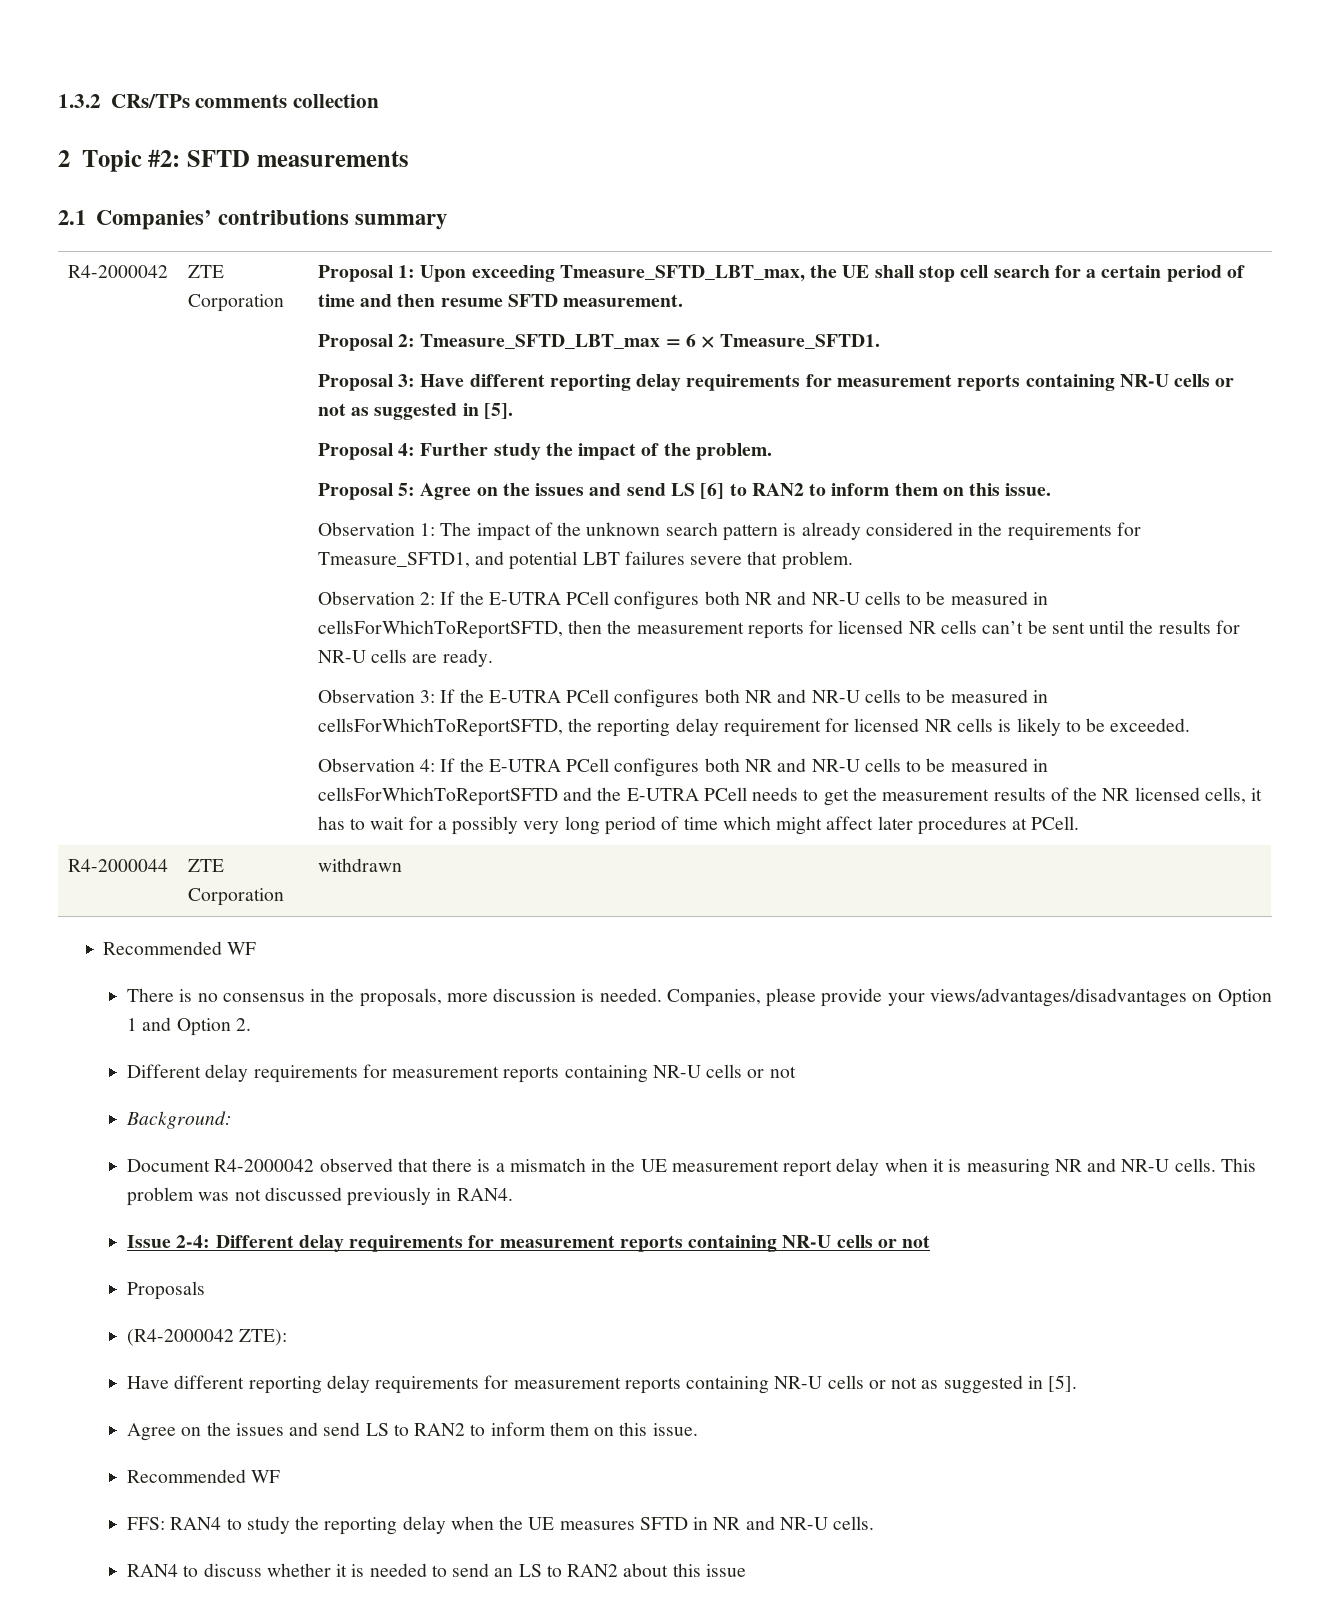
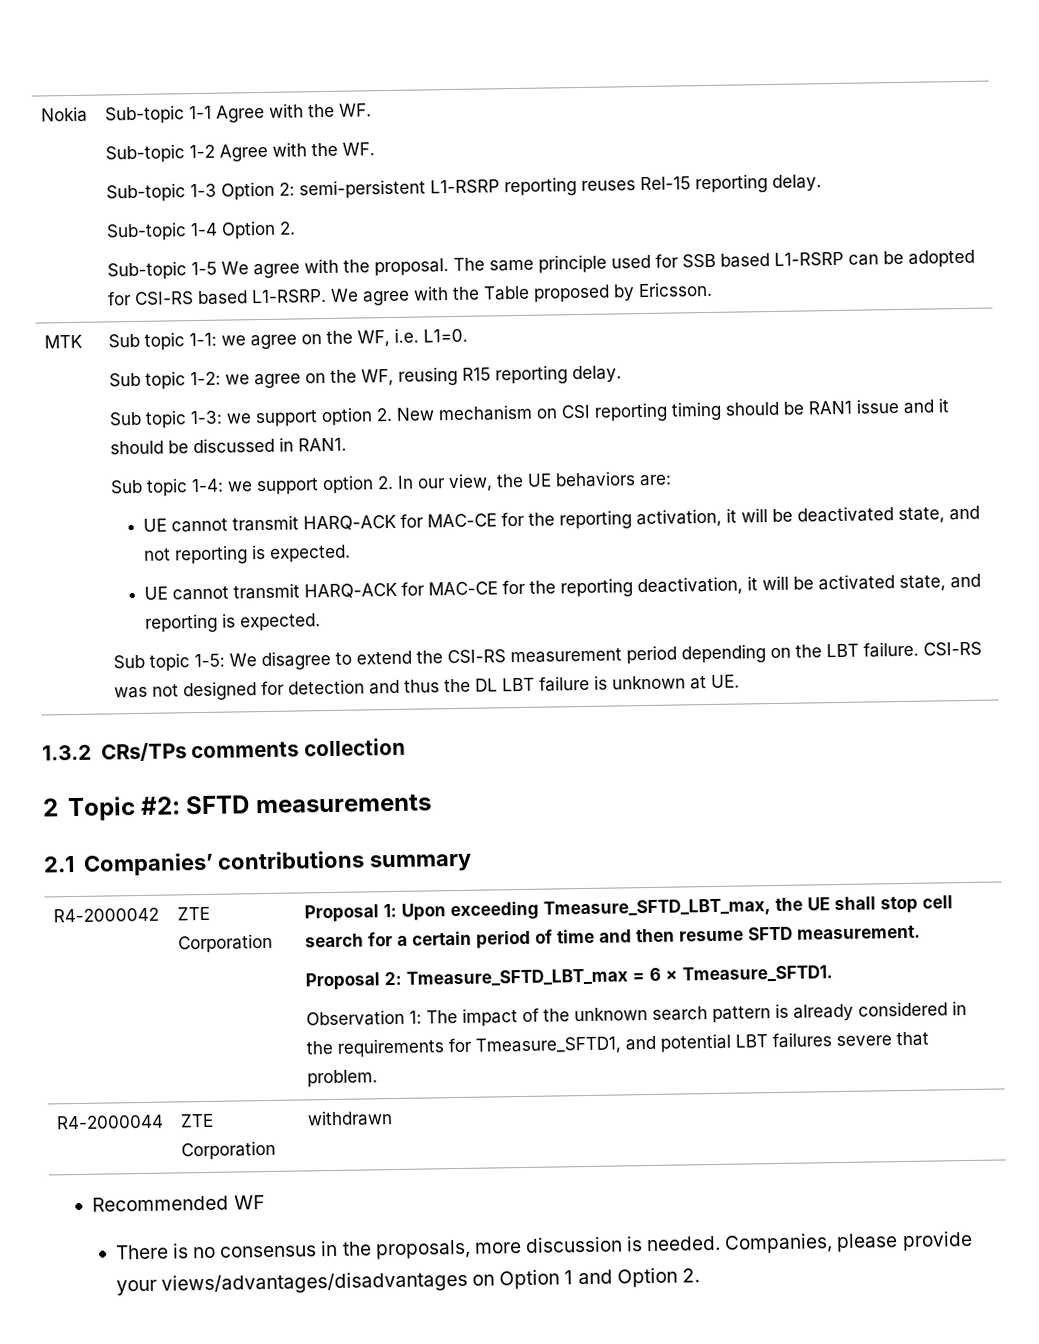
(58, 101) none -> [40,106,88,123] [104,103,372,125] [104,142,375,164] [105,174,822,203] [105,220,296,242] [106,249,975,281] [106,281,713,306] [43,334,82,349] [107,328,468,351] [108,365,622,390] [108,398,949,429] [109,437,347,455] [109,471,672,497] [142,505,980,533] [143,544,351,565] [143,573,981,601] [144,613,321,633] [112,641,982,672] [113,674,740,701] Nokia | Sub-topic 1-1 Agree with the WF. // Sub-topic 1-2 Agree with the WF. // Sub-topic 1-3 Option 2: semi-persistent L1-RSRP reporting reuses Rel-15 reporting delay. // Sub-topic 1-4 Option 2. // Sub-topic 1-5 We agree with the proposal. The same principle used for SSB based L1-RSRP can be adopted for CSI-RS based L1-RSRP. We agree with the Table proposed by Ericsson. // MTK | Sub topic 1-1: we agree on the WF, i.e. L1=0. // Sub topic 1-2: we agree on the WF, reusing R15 reporting delay. // Sub topic 1-3: we support option 2. New mechanism on CSI reporting timing should be RAN1 issue and it should be discussed in RAN1. // Sub topic 1-4: we support option 2. In our view, the UE behaviors are: // UE cannot transmit HARQ-ACK for MAC-CE for the reporting activation, it will be deactivated state, and not reporting is expected. // UE cannot transmit HARQ-ACK for MAC-CE for the reporting deactivation, it will be activated state, and reporting is expected. // Sub topic 1-5: We disagree to extend the CSI-RS measurement period depending on the LBT failure. CSI-RS was not designed for detection and thus the DL LBT failure is unknown at UE. //
[317,374,1235,391] [317,403,513,420] [317,443,772,460] [317,483,1052,500] // Proposal 3: Have different reporting delay requirements for measurement reports containing NR-U cells or not as suggested in [5]. // Proposal 4: Further study the impact of the problem. // Proposal 5: Agree on the issues and send LS [6] to RAN2 to inform them on this issue. -> (833, 974) none
[317,591,1048,610] [317,620,1240,639] [317,649,493,667] [317,689,1048,708] [317,718,1191,737] [317,758,1048,777] [317,787,1263,806] [317,816,1080,835] // Observation 2: If the E-UTRA PCell configures both NR and NR-U cells to be measured in cellsForWhichToReportSFTD, then the measurement reports for licensed NR cells can’t be sent until the results for NR-U cells are ready. // Observation 3: If the E-UTRA PCell configures both NR and NR-U cells to be measured in cellsForWhichToReportSFTD, the reporting delay requirement for licensed NR cells is likely to be exceeded. // Observation 4: If the E-UTRA PCell configures both NR and NR-U cells to be measured in cellsForWhichToReportSFTD and the E-UTRA PCell needs to get the measurement results of the NR licensed cells, it has to wait for a possibly very long period of time which might affect later procedures at PCell. -> (378, 1078) none
[126,1064,796,1083] [125,1111,232,1129] [126,1158,1256,1177] [126,1187,513,1206] [126,1235,931,1252] [126,1281,205,1300] [126,1329,288,1346] [126,1375,1078,1394] [126,1422,698,1441] [126,1469,281,1483] [126,1516,875,1535] [126,1563,746,1577] // Different delay requirements for measurement reports containing NR-U cells or not // Background: // Document R4-2000042 observed that there is a mismatch in the UE measurement report delay when it is measuring NR and NR-U cells. This problem was not discussed previously in RAN4. // Issue 2-4: Different delay requirements for measurement reports containing NR-U cells or not // Proposals // (R4-2000042 ZTE): // Have different reporting delay requirements for measurement reports containing NR-U cells or not as suggested in [5]. // Agree on the issues and send LS to RAN2 to inform them on this issue. // Recommended WF // FFS: RAN4 to study the reporting delay when the UE measures SFTD in NR and NR-U cells. // RAN4 to discuss whether it is needed to send an LS to RAN2 about this issue -> (700, 1275) none

